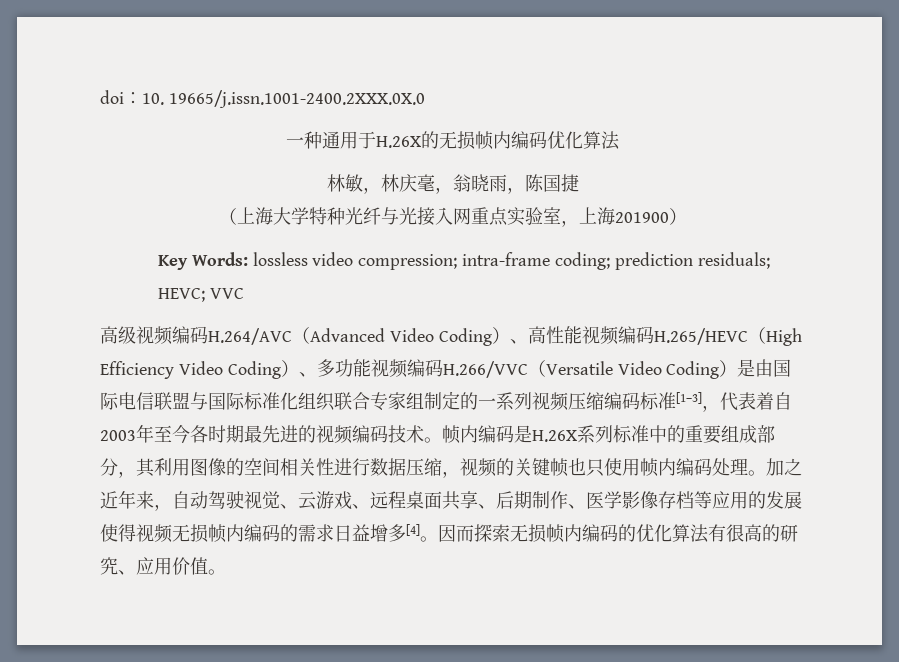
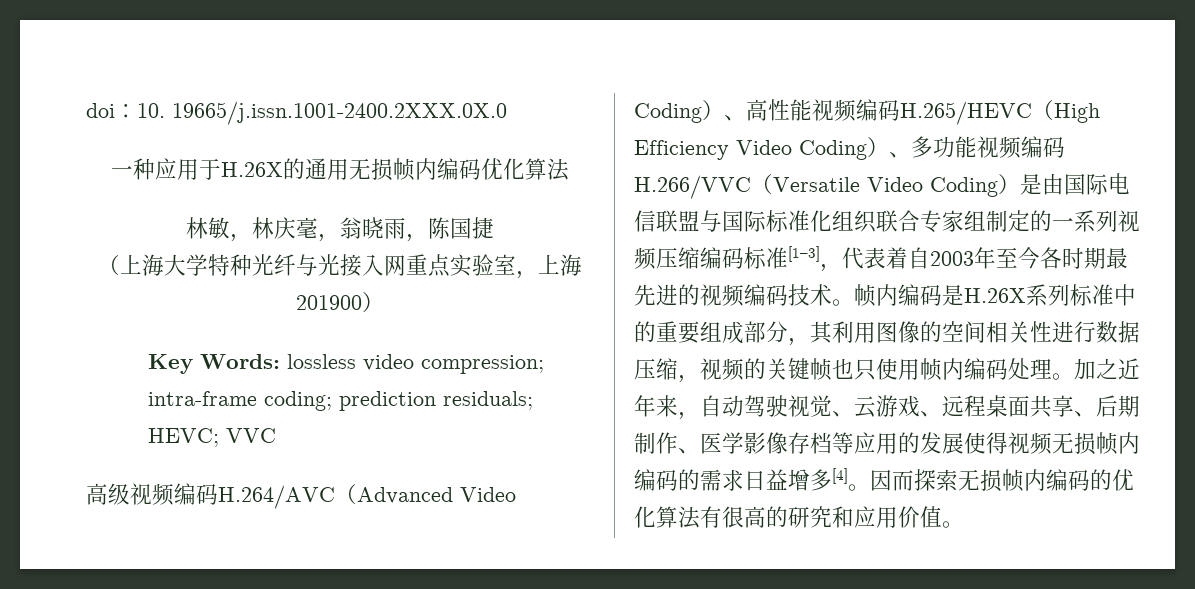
[322,131,340,149] 通 -> [155,158,177,180] 应
(439, 140) none -> [305,158,349,180] 通用
[118,570,136,575] 、 -> [832,506,854,528] 和

